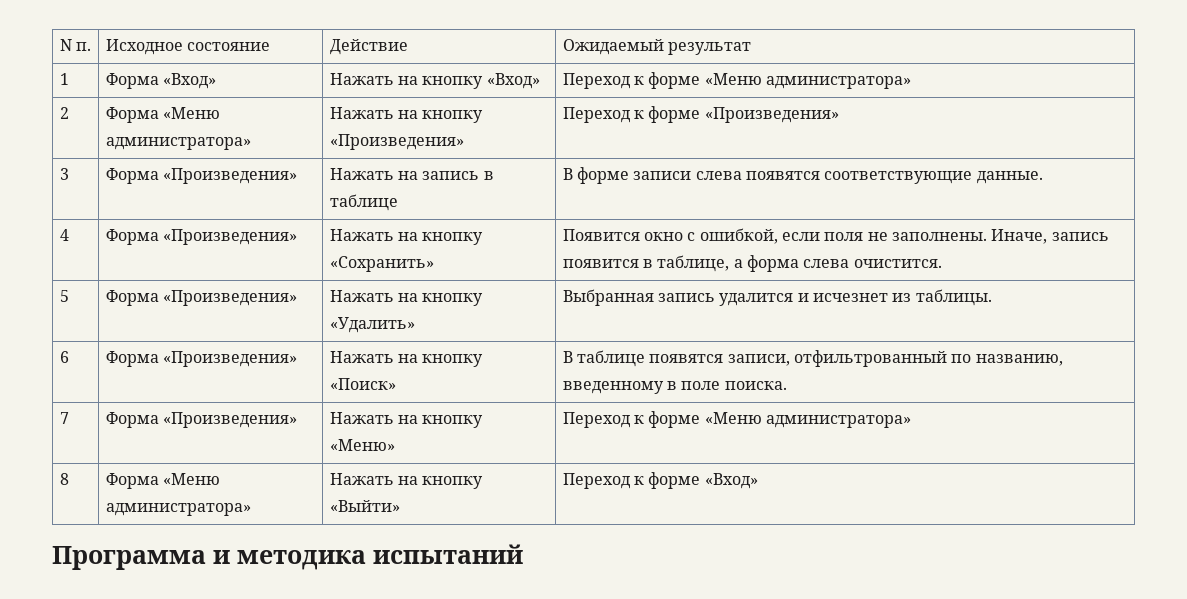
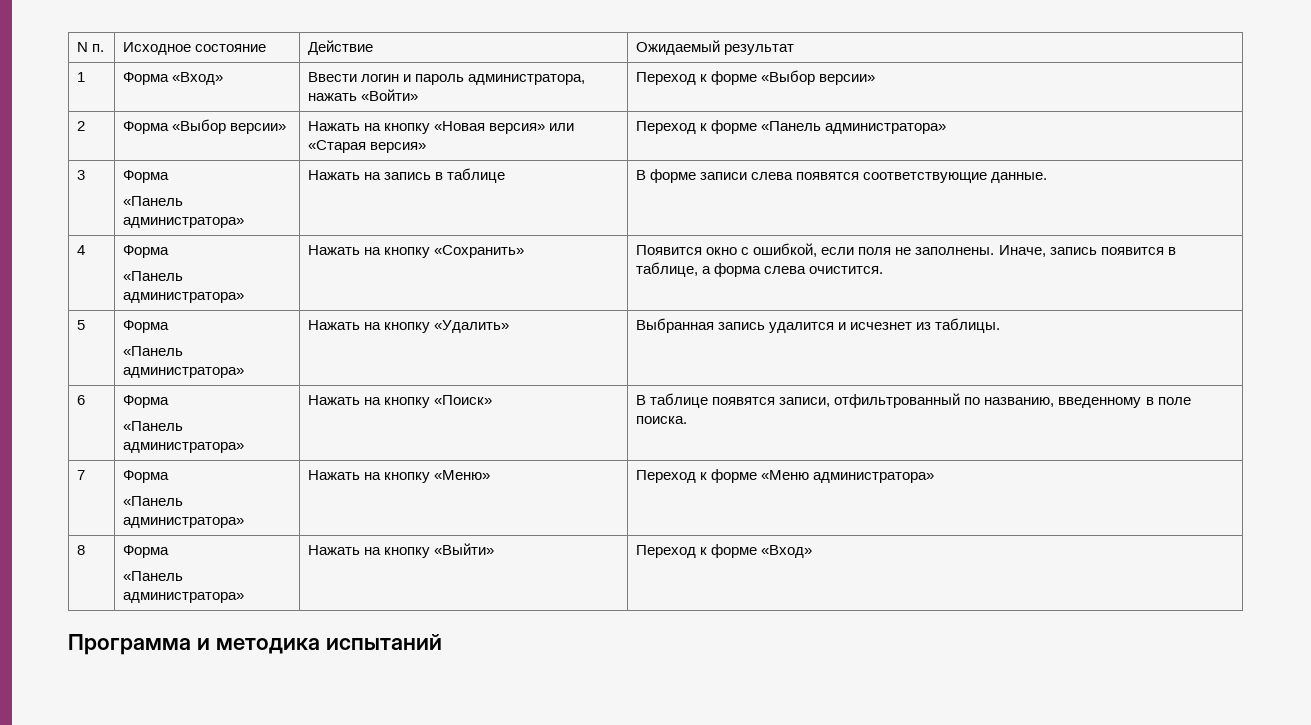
[329,73,540,89] [562,72,911,89] Нажать на кнопку «Вход» | Переход к форме «Меню администратора» -> [308,72,586,85] [308,89,419,101] [636,70,876,85] Ввести логин и пароль администратора, нажать «Войти» | Переход к форме «Выбор версии»
[162,107,220,119] [105,137,251,150] [329,107,484,123] [329,134,464,150] [562,106,839,123] «Меню администратора» | Нажать на кнопку «Произведения» | Переход к форме «Произведения» -> [172,119,287,134] [308,121,575,134] [308,140,427,153] [636,120,947,134] «Выбор версии» | Нажать на кнопку «Новая версия» или «Старая версия» | Переход к форме «Панель администратора»
[162,168,297,184] «Произведения» -> [123,196,184,206] [123,217,245,228] // «Панель администратора»
[162,229,297,245] «Произведения» -> [123,271,184,281] [123,292,245,303] // «Панель администратора»
[162,290,297,306] «Произведения» -> [123,346,184,356] [123,367,245,378] // «Панель администратора»
[162,351,297,367] «Произведения» -> [123,421,184,431] [123,442,245,453] // «Панель администратора»
[162,412,297,428] «Произведения» -> [123,496,184,506] [123,517,245,528] // «Панель администратора»
[162,473,220,485] «Меню -> [123,571,184,581] // «Панель

